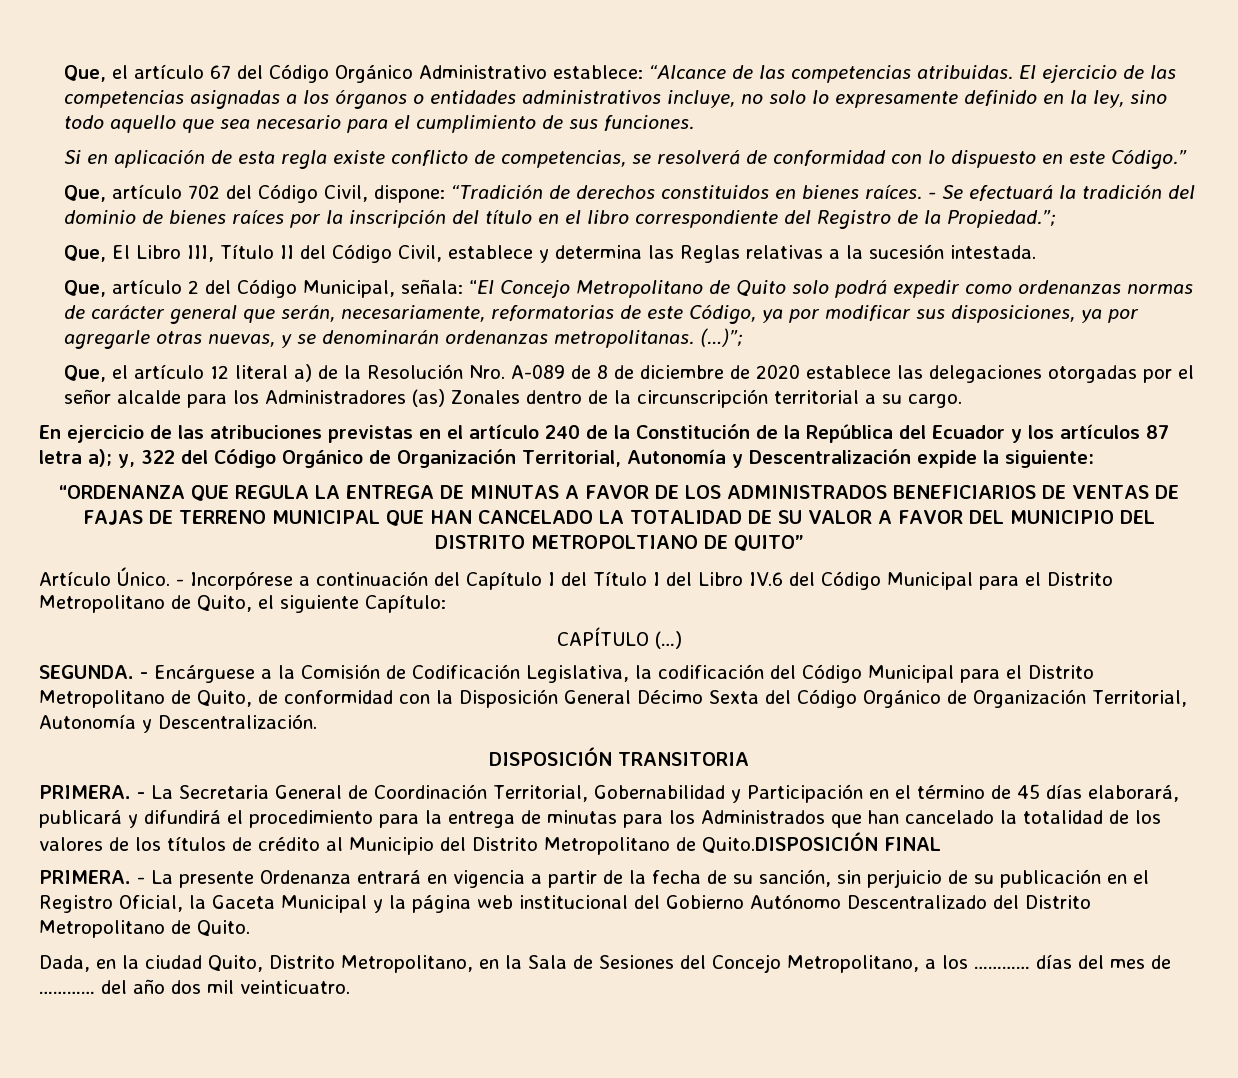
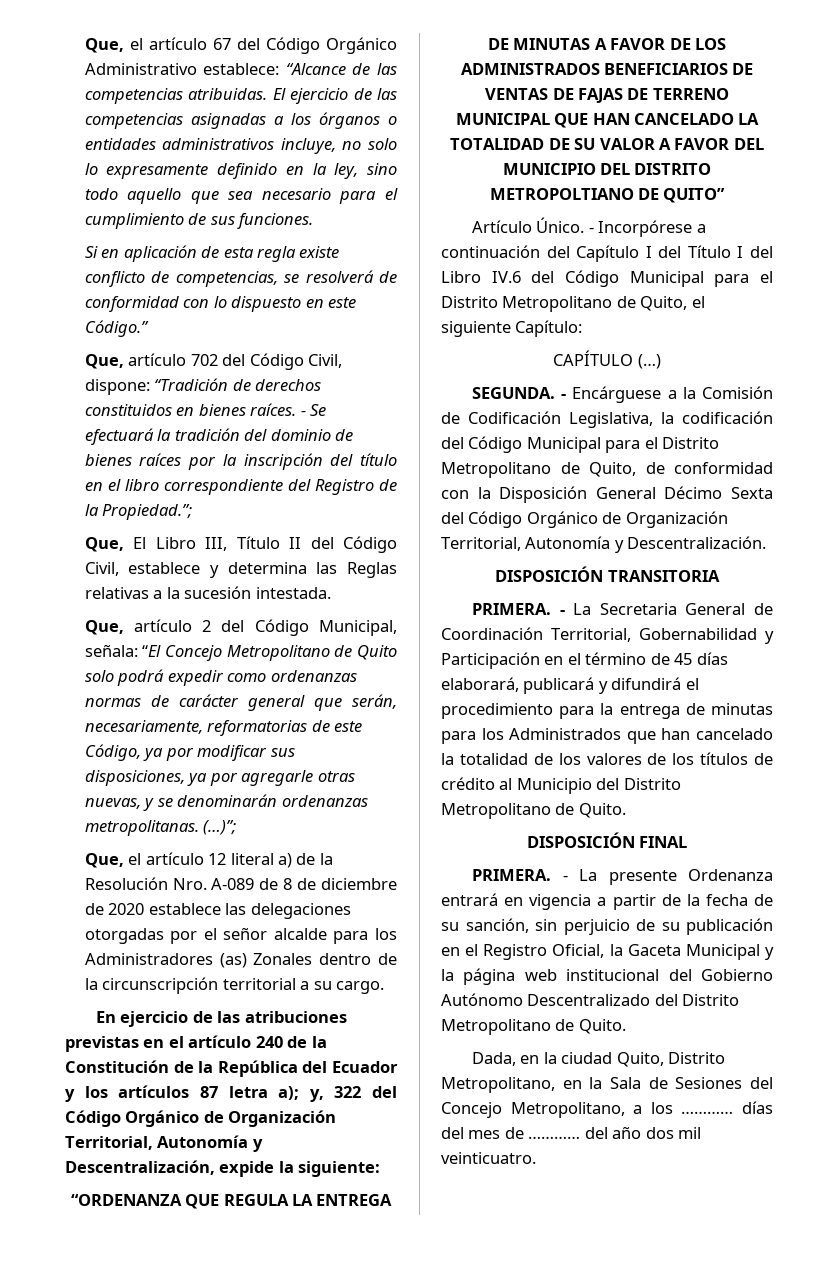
[748,449,911,464] Descentralización -> [65,1160,215,1175] Descentralización,
[702,832,878,853] Quito.DISPOSICIÓN -> [578,803,626,818] [526,832,635,848] Quito. // DISPOSICIÓN

